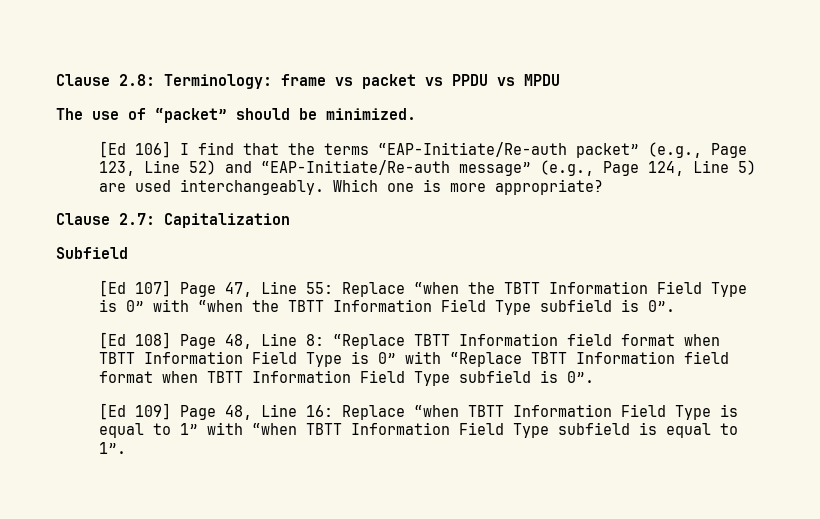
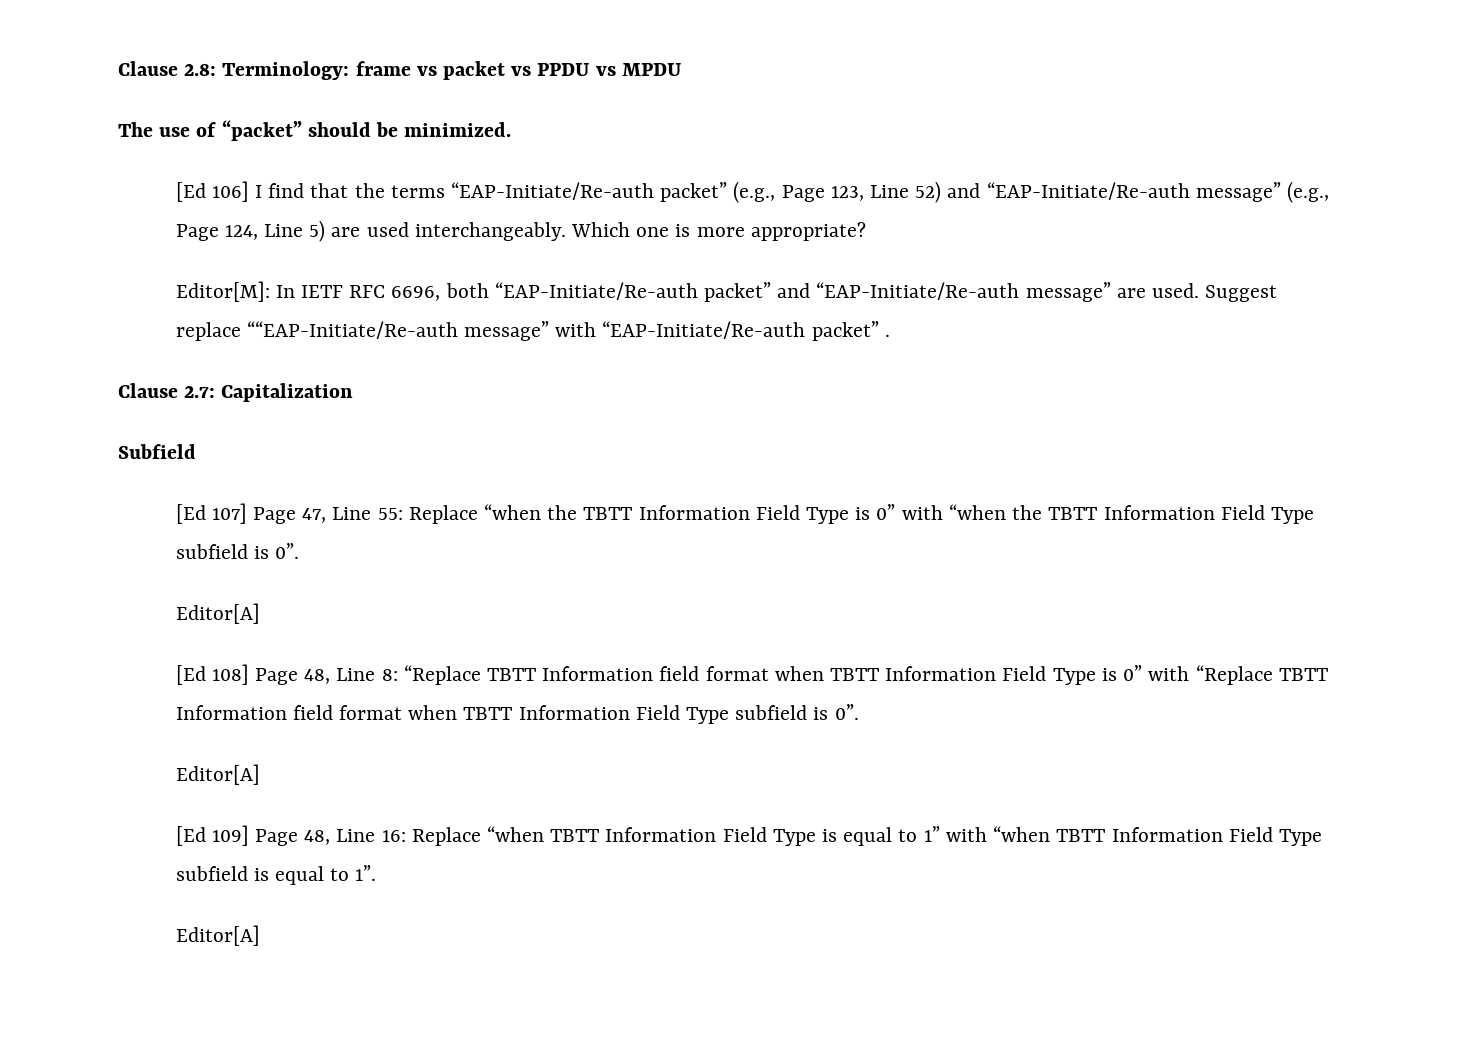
(603, 187) none -> [175,281,1278,302] [175,321,890,341] // Editor[M]: In IETF RFC 6696, both “EAP-Initiate/Re-auth packet” and “EAP-Initiate/Re-auth message” are used. Suggest replace ““EAP-Initiate/Re-auth message” with “EAP-Initiate/Re-auth packet” .
(675, 306) none -> [175,603,260,624] // Editor[A]
(594, 377) none -> [175,764,260,785] // Editor[A]
(126, 448) none -> [175,925,260,946] // Editor[A]

